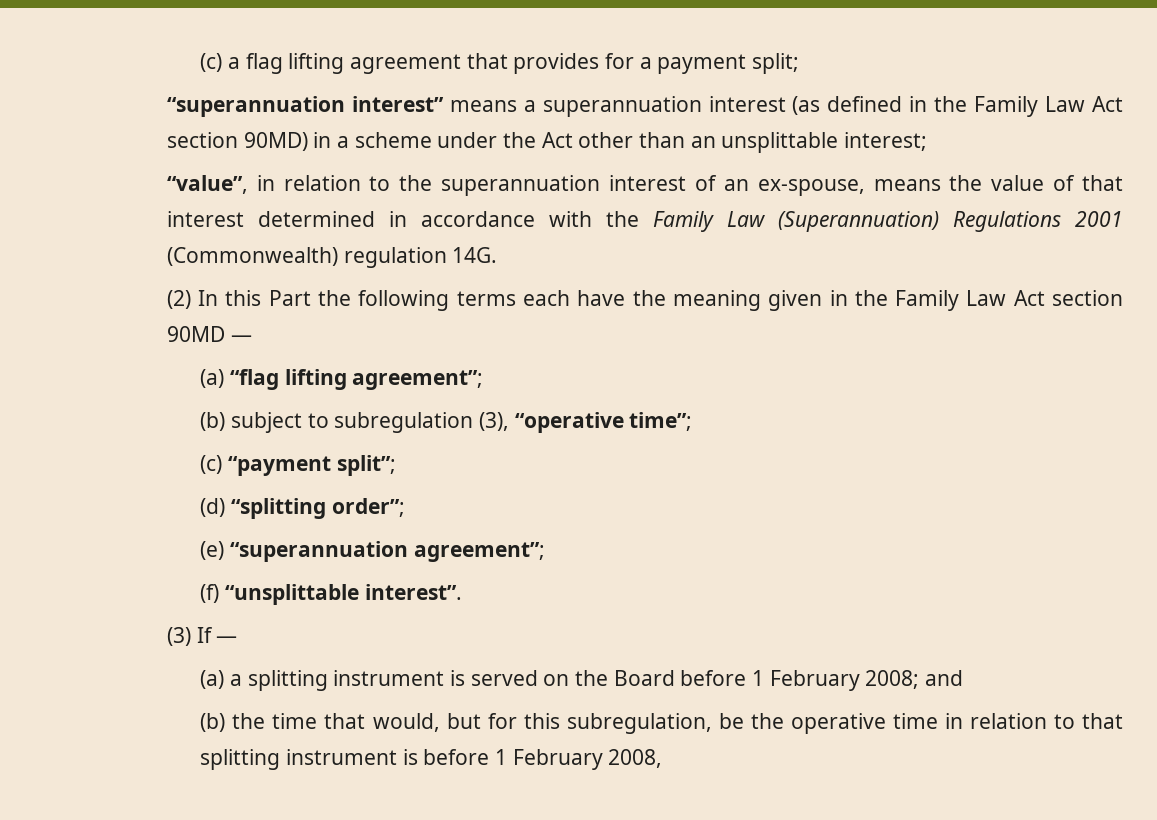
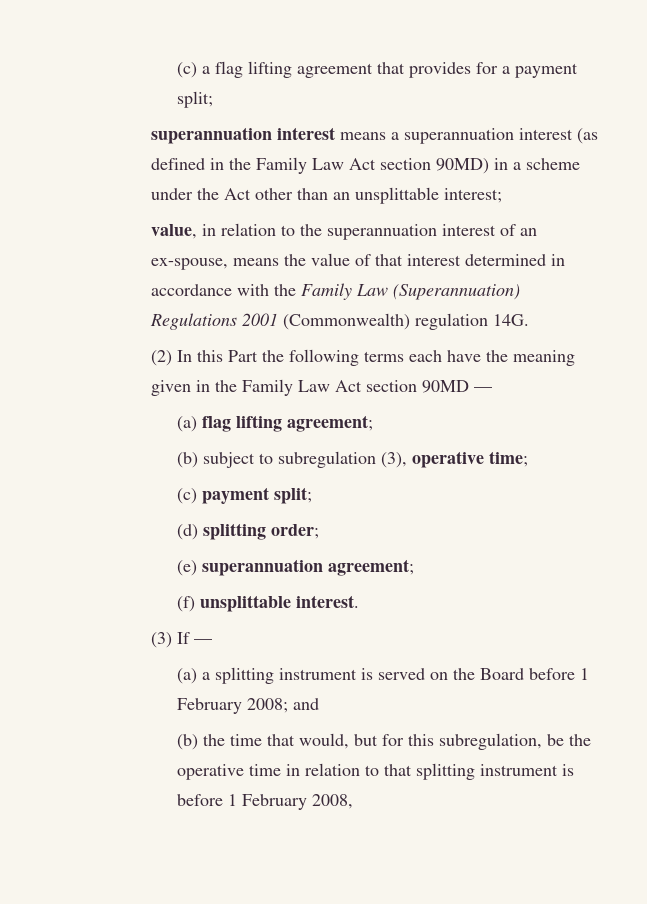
[166,96,444,117] “superannuation interest” -> [150,127,335,144] superannuation interest
[166,175,248,194] “value”, -> [150,224,197,239] value,
[230,369,484,390] “flag lifting agreement”; -> [201,415,373,432] flag lifting agreement;
[514,412,693,433] [200,455,396,476] “operative time”; // (c) “payment split”; -> [411,451,528,468] [176,487,312,504] operative time; // (c) payment split;
[231,498,405,519] “splitting order”; -> [202,523,319,540] splitting order;
[230,541,545,562] “superannuation agreement”; -> [201,559,414,576] superannuation agreement;
[225,584,462,605] “unsplittable interest”. -> [199,595,359,612] unsplittable interest.

